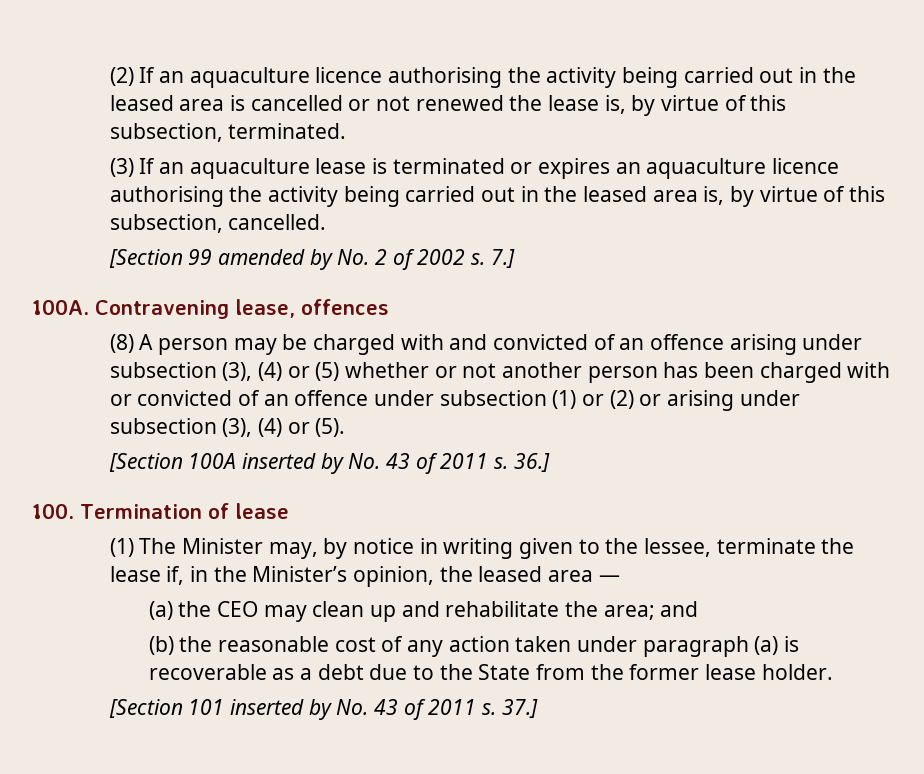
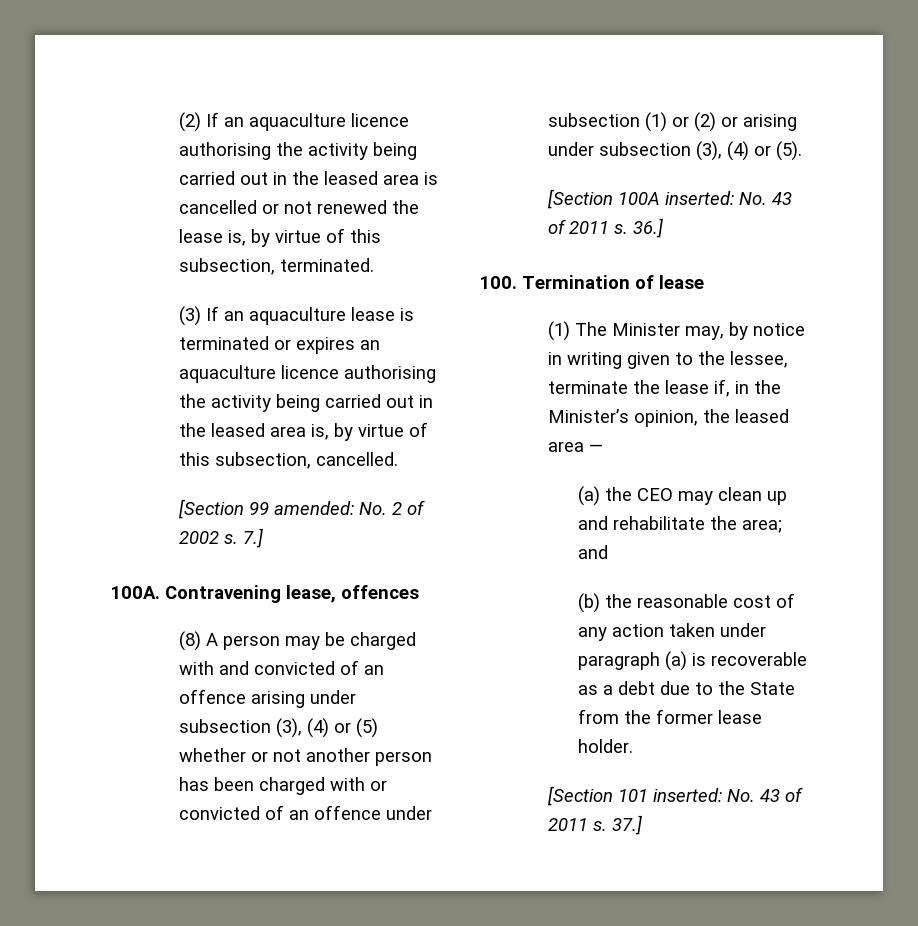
[218,249,333,270] amended by -> [273,501,354,515] amended:
[242,453,344,474] inserted by -> [664,191,734,205] inserted:
[230,699,332,720] inserted by -> [652,788,722,802] inserted:

